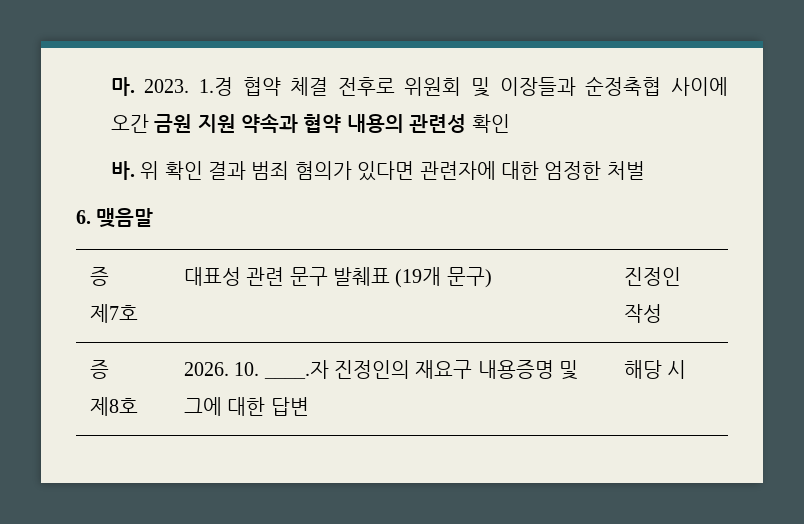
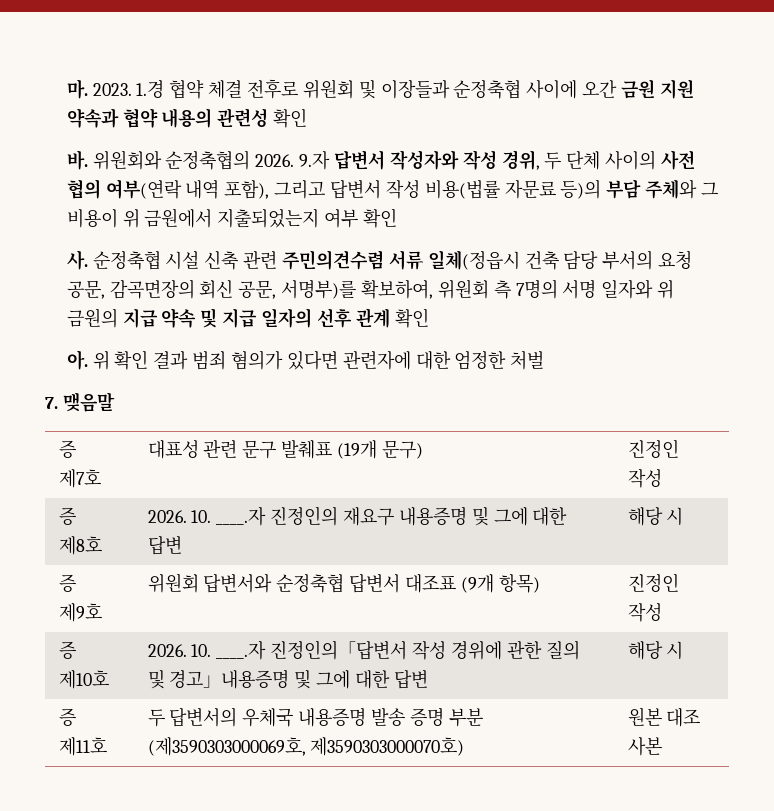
(135, 170) none -> [92,150,696,170] [66,179,719,199] [66,208,398,228] [66,250,693,270] [66,279,675,299] [66,308,429,328] [66,350,88,370] 위원회와 순정축협의 2026. 9.자 답변서 작성자와 작성 경위, 두 단체 사이의 사전 협의 여부(연락 내역 포함), 그리고 답변서 작성 비용(법률 자문료 등)의 부담 주체와 그 비용이 위 금원에서 지출되었는지 여부 확인 // 사. 순정축협 시설 신축 관련 주민의견수렴 서류 일체(정읍시 건축 담당 부서의 요청 공문, 감곡면장의 회신 공문, 서명부)를 확보하여, 위원회 측 7명의 서명 일자와 위 금원의 지급 약속 및 지급 일자의 선후 관계 확인 // 아.
[76,210,91,224] 6. -> [45,397,58,409] 7.
(687, 369) none -> [58,574,76,592] [58,603,102,622] [147,573,540,593] [627,573,679,592] [627,603,662,622] [58,641,76,659] [58,670,109,689] [147,640,580,660] [147,669,428,689] [627,641,684,660] [58,708,76,726] [58,737,107,756] [147,707,483,727] [147,737,465,756] [627,707,701,727] [627,737,662,756] // 증 제9호 | 위원회 답변서와 순정축협 답변서 대조표 (9개 항목) | 진정인 작성 // 증 제10호 | 2026. 10. ____.자 진정인의「답변서 작성 경위에 관한 질의 및 경고」내용증명 및 그에 대한 답변 | 해당 시 // 증 제11호 | 두 답변서의 우체국 내용증명 발송 증명 부분 (제3590303000069호, 제3590303000070호) | 원본 대조 사본

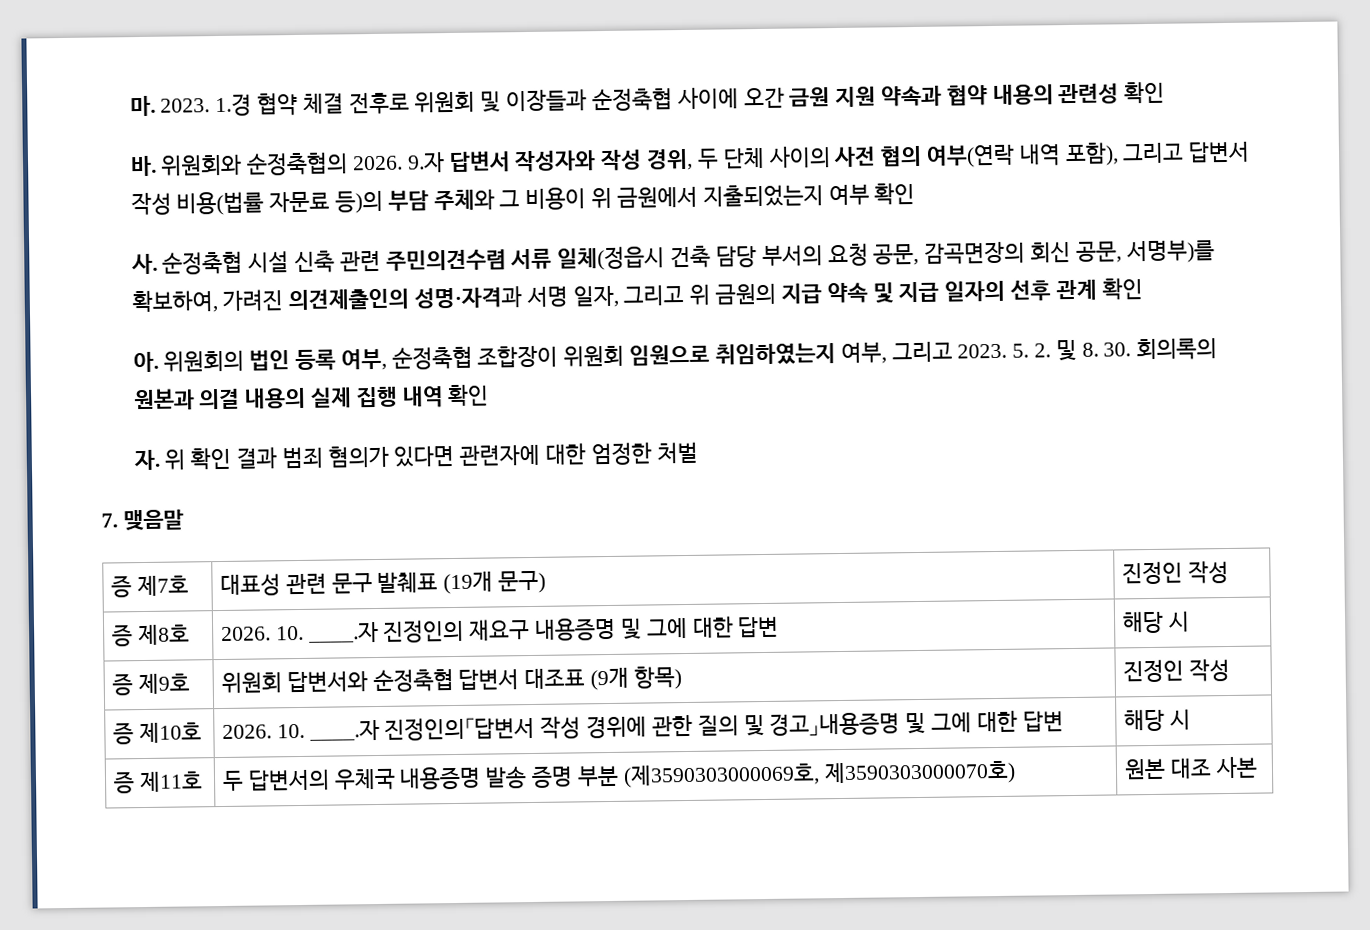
[437,279,654,299] 위원회 측 7명의 서명 일자와 -> [222,284,685,311] 가려진 의견제출인의 성명·자격과 서명 일자, 그리고
(88, 360) none -> [163,338,1218,373] [132,384,490,411] [132,449,161,471] 위원회의 법인 등록 여부, 순정축협 조합장이 위원회 임원으로 취임하였는지 여부, 그리고 2023. 5. 2. 및 8. 30. 회의록의 원본과 의결 내용의 실제 집행 내역 확인 // 자.

